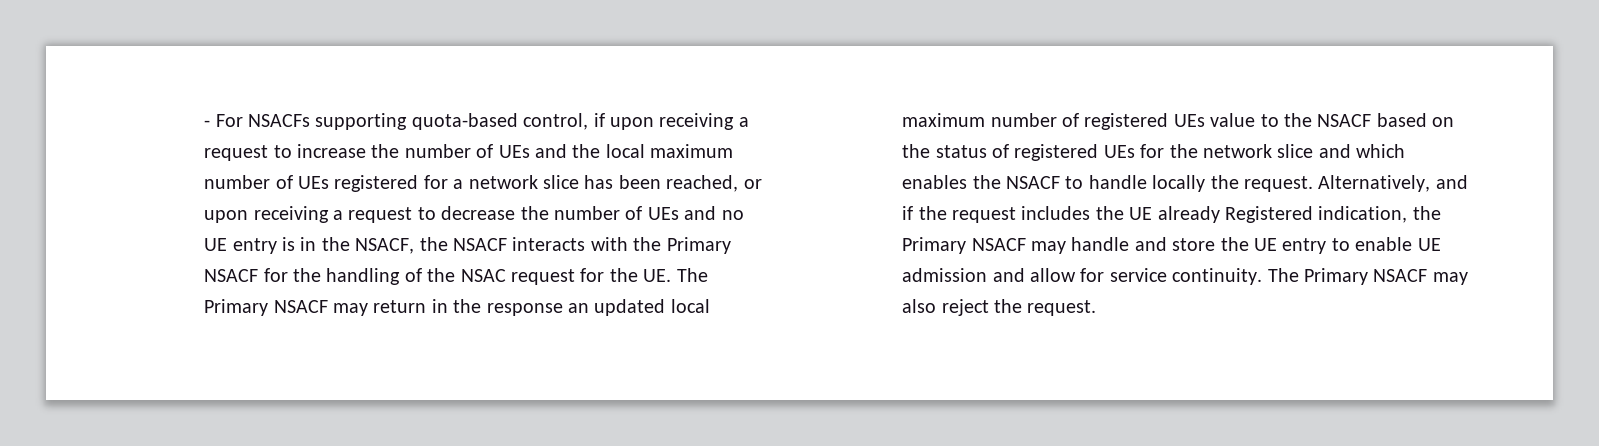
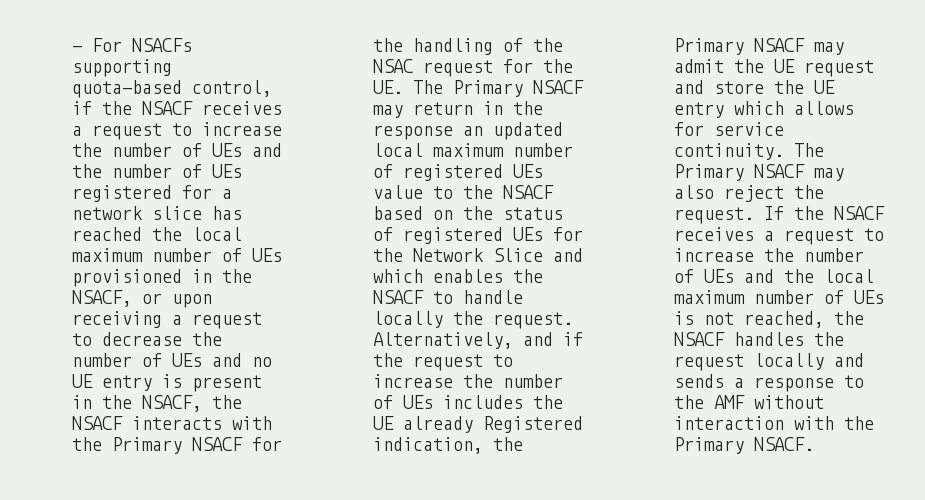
[610,113,735,130] upon receiving -> [102,101,283,115] the NSACF receives
[605,144,734,158] local maximum -> (103, 171) none
[618,175,739,192] been reached, -> [72,227,243,241] [72,248,283,262] [72,269,253,287] [72,290,133,307] reached the local maximum number of UEs provisioned in the NSACF,
(296, 244) none -> [192,375,263,392] present
[1203,144,1314,158] network slice -> [413,248,544,262] Network Slice
(1017, 215) none -> [493,354,514,367] [373,374,564,388] [373,395,434,409] to increase the number of UEs
[1071,237,1130,251] handle -> [674,59,875,77] admit the UE request
[1331,237,1441,251] [902,268,1077,282] to enable UE admission and allow -> [734,101,855,115] which allows
(1097, 308) none -> [764,206,886,220] [674,227,885,245] [674,248,865,262] [674,269,875,283] [674,290,885,304] [674,311,865,328] [674,332,845,346] [674,353,865,371] [674,374,865,392] [674,395,825,409] [674,416,875,430] [674,437,815,454] If the NSACF receives a request to increase the number of UEs and the local maximum number of UEs is not reached, the NSACF handles the request locally and sends a response to the AMF without interaction with the Primary NSACF.

